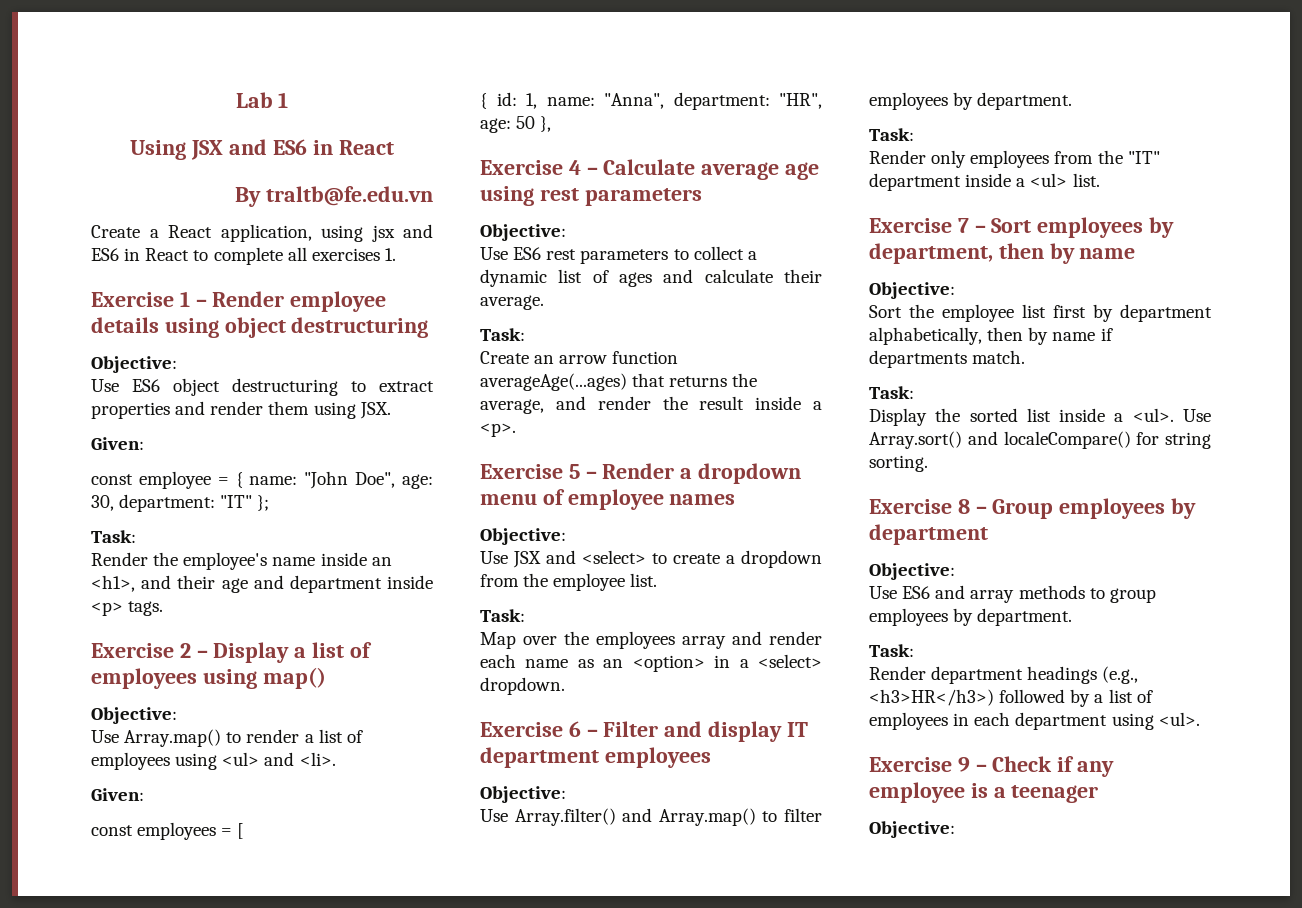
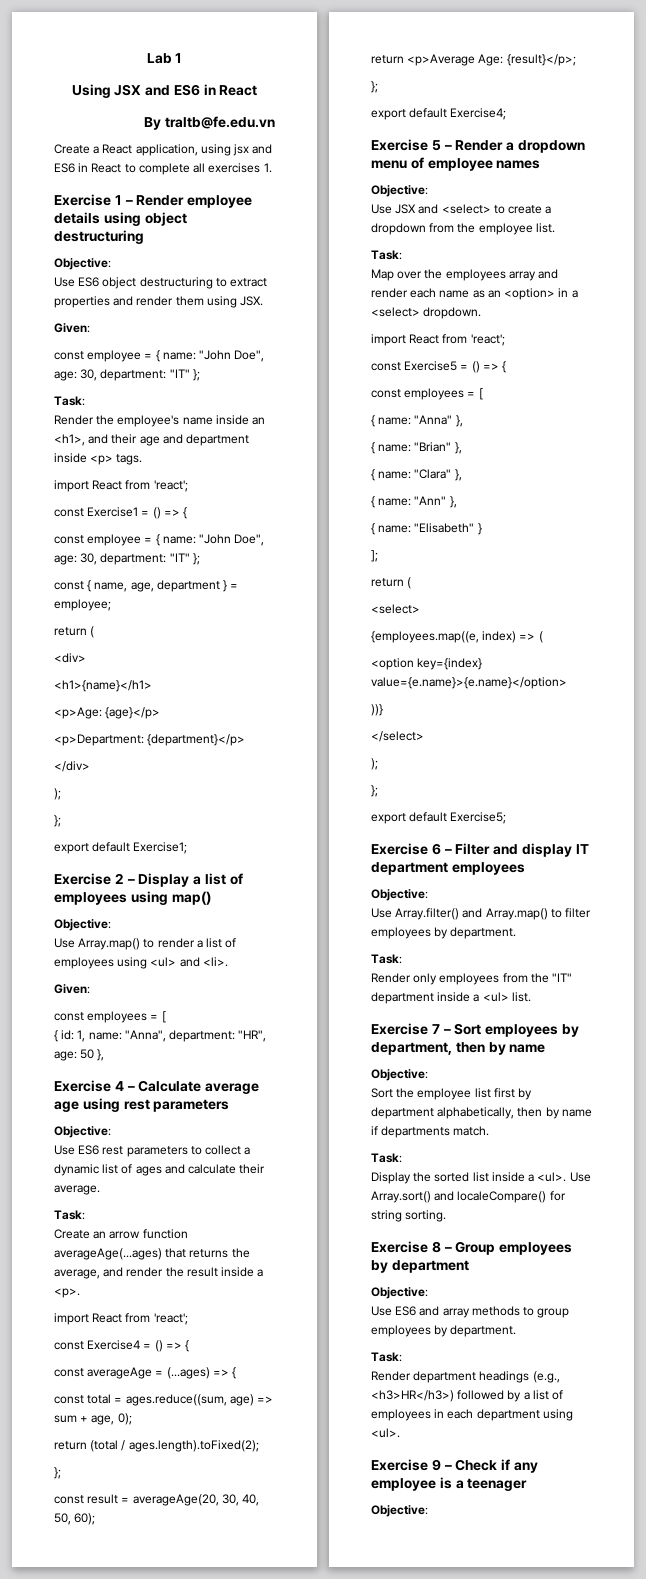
(164, 608) none -> [54,480,188,492] [54,507,188,519] [54,534,265,546] [54,553,200,565] [54,580,239,592] [54,599,111,611] [54,626,95,638] [54,653,86,663] [54,680,152,692] [54,707,161,719] [54,734,246,746] [54,761,90,772] [54,788,61,800] [54,815,61,827] [54,842,188,854] // import React from 'react'; // const Exercise1 = () => { // const employee = { name: "John Doe", age: 30, department: "IT" }; // const { name, age, department } = employee; // return ( // <div> // <h1>{name}</h1> // <p>Age: {age}</p> // <p>Department: {department}</p> // </div> // ); // }; // export default Exercise1;
(516, 430) none -> [54,1313,188,1325] [54,1340,190,1352] [54,1367,237,1379] [54,1394,274,1406] [54,1413,132,1425] [54,1440,259,1452] [54,1467,61,1479] [54,1494,260,1506] [54,1513,96,1525] [371,54,576,66] [371,81,378,93] [371,108,507,120] // import React from 'react'; // const Exercise4 = () => { // const averageAge = (...ages) => { // const total = ages.reduce((sum, age) => sum + age, 0); // return (total / ages.length).toFixed(2); // }; // const result = averageAge(20, 30, 40, 50, 60); // return <p>Average Age: {result}</p>; // }; // export default Exercise4;
(565, 686) none -> [371,334,505,346] [371,361,507,373] [371,388,483,400] [371,415,463,427] [371,442,462,454] [371,469,462,481] [371,496,457,508] [371,523,482,535] [371,550,378,562] [371,577,412,589] [371,604,420,614] [371,631,543,643] [371,658,483,670] [371,677,567,689] [371,704,383,716] [371,731,424,742] [371,758,378,770] [371,785,378,797] [371,812,507,824] // import React from 'react'; // const Exercise5 = () => { // const employees = [ // { name: "Anna" }, // { name: "Brian" }, // { name: "Clara" }, // { name: "Ann" }, // { name: "Elisabeth" } // ]; // return ( // <select> // {employees.map((e, index) => ( // <option key={index} value={e.name}>{e.name}</option> // ))} // </select> // ); // }; // export default Exercise5;

